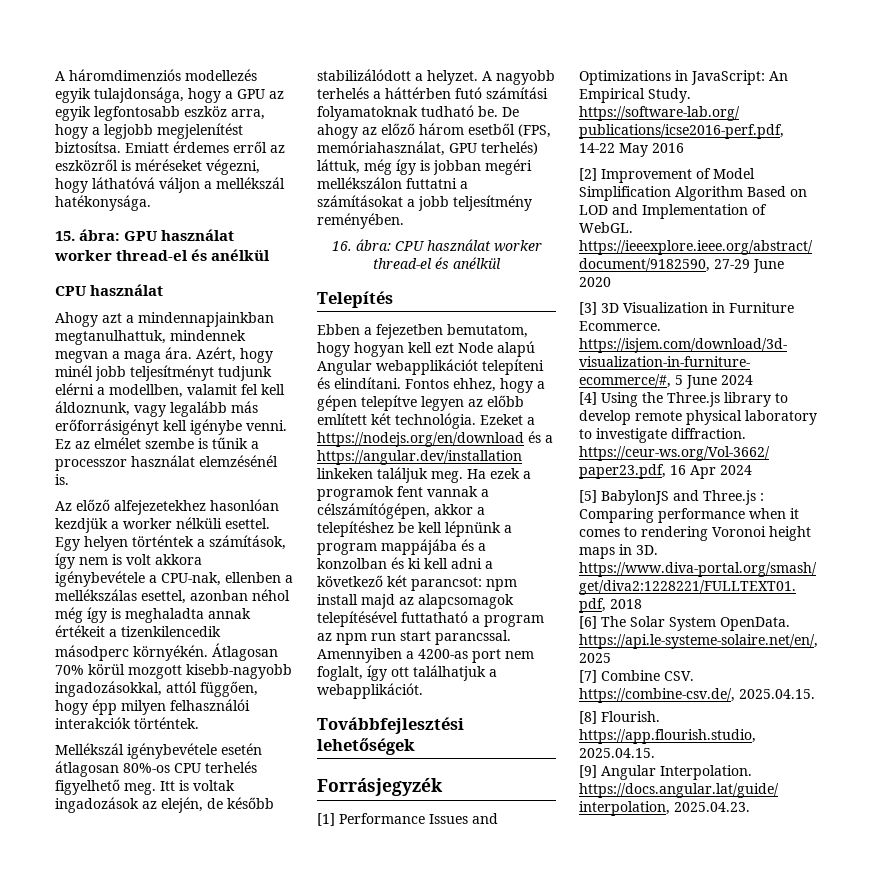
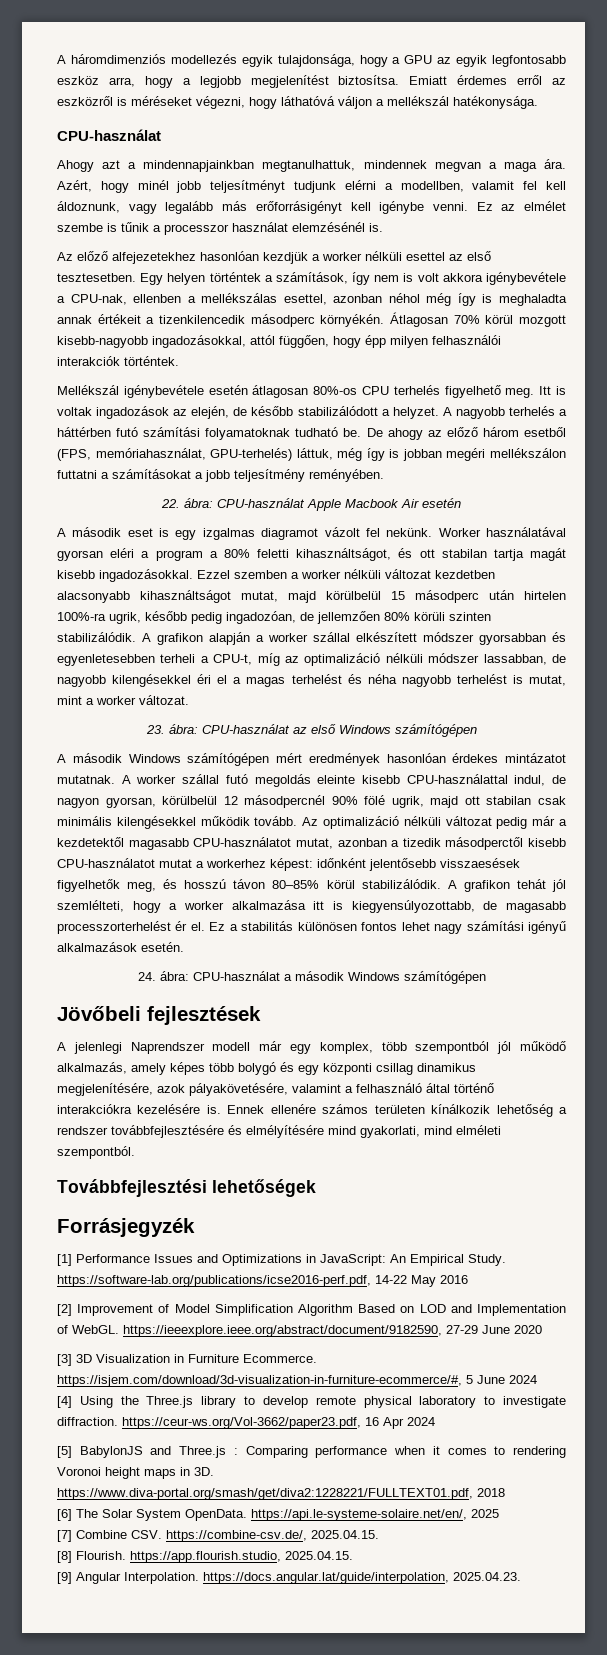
[55,229,235,241] [54,249,271,261] [55,284,164,296] 15. ábra: GPU használat worker thread-el és anélkül // CPU használat -> [57,129,161,141] CPU-használat
[225,518,270,529] esettel. -> [406,251,491,261] [57,273,136,282] esettel az első tesztesetben.
[449,141,538,155] GPU terhelés) -> [210,448,293,461] GPU-terhelés)
[331,239,542,252] [373,257,501,269] [317,291,393,308] [317,324,528,339] [317,341,535,357] [317,359,544,375] [317,377,545,393] [317,395,524,411] [317,413,535,429] [317,431,553,447] [317,450,522,465] [317,467,531,483] [317,486,489,501] [317,503,485,519] [317,521,512,537] [317,539,486,555] [317,557,493,569] [317,575,517,591] [317,594,514,609] [317,611,544,627] [317,630,511,645] [317,648,534,663] [317,665,497,681] [317,683,423,699] 16. ábra: CPU használat worker thread-el és anélkül // Telepítés // Ebben a fejezetben bemutatom, hogy hogyan kell ezt Node alapú Angular webapplikációt telepíteni és elindítani. Fontos ehhez, hogy a gépen telepítve legyen az előbb említett két technológia. Ezeket a https://nodejs.org/en/download és a https://angular.dev/installation linkeken találjuk meg. Ha ezek a programok fent vannak a célszámítógépen, akkor a telepítéshez be kell lépnünk a program mappájába és a konzolban és ki kell adni a következő két parancsot: npm install majd az alapcsomagok telepítésével futtatható a program az npm run start parancssal. Amennyiben a 4200-as port nem foglalt, így ott találhatjuk a webapplikációt. -> [161,498,461,511] [57,527,566,540] [57,548,566,561] [57,569,495,582] [57,590,566,603] [57,611,491,624] [57,632,566,645] [57,653,566,666] [57,674,566,687] [57,695,189,705] [145,724,477,737] [57,753,566,766] [57,774,566,787] [57,795,566,808] [57,816,568,829] [57,837,566,850] [57,858,520,871] [57,879,566,892] [57,900,566,913] [57,921,566,934] [57,942,184,952] [137,971,486,984] [57,1006,261,1025] [57,1041,566,1054] [57,1062,476,1075] [57,1083,494,1096] [57,1104,568,1117] [57,1125,501,1138] [57,1146,135,1159] 22. ábra: CPU-használat Apple Macbook Air esetén // A második eset is egy izgalmas diagramot vázolt fel nekünk. Worker használatával gyorsan eléri a program a 80% feletti kihasználtságot, és ott stabilan tartja magát kisebb ingadozásokkal. Ezzel szemben a worker nélküli változat kezdetben alacsonyabb kihasználtságot mutat, majd körülbelül 15 másodperc után hirtelen 100%-ra ugrik, később pedig ingadozóan, de jellemzően 80% körüli szinten stabilizálódik. A grafikon alapján a worker szállal elkészített módszer gyorsabban és egyenletesebben terheli a CPU-t, míg az optimalizáció nélküli módszer lassabban, de nagyobb kilengésekkel éri el a magas terhelést és néha nagyobb terhelést is mutat, mint a worker változat. // 23. ábra: CPU-használat az első Windows számítógépen // A második Windows számítógépen mért eredmények hasonlóan érdekes mintázatot mutatnak. A worker szállal futó megoldás eleinte kisebb CPU-használattal indul, de nagyon gyorsan, körülbelül 12 másodpercnél 90% fölé ugrik, majd ott stabilan csak minimális kilengésekkel működik tovább. Az optimalizáció nélküli változat pedig már a kezdetektől magasabb CPU-használatot mutat, azonban a tizedik másodperctől kisebb CPU-használatot mutat a workerhez képest: időnként jelentősebb visszaesések figyelhetők meg, és hosszú távon 80–85% körül stabilizálódik. A grafikon tehát jól szemlélteti, hogy a worker alkalmazása itt is kiegyensúlyozottabb, de magasabb processzorterhelést ér el. Ez a stabilitás különösen fontos lehet nagy számítási igényű alkalmazások esetén. // 24. ábra: CPU-használat a második Windows számítógépen // Jövőbeli fejlesztések // A jelenlegi Naprendszer modell már egy komplex, több szempontból jól működő alkalmazás, amely képes több bolygó és egy központi csillag dinamikus megjelenítésére, azok pályakövetésére, valamint a felhasználó által történő interakciókra kezelésére is. Ennek ellenére számos területen kínálkozik lehetőség a rendszer továbbfejlesztésére és elmélyítésére mind gyakorlati, mind elméleti szempontból.

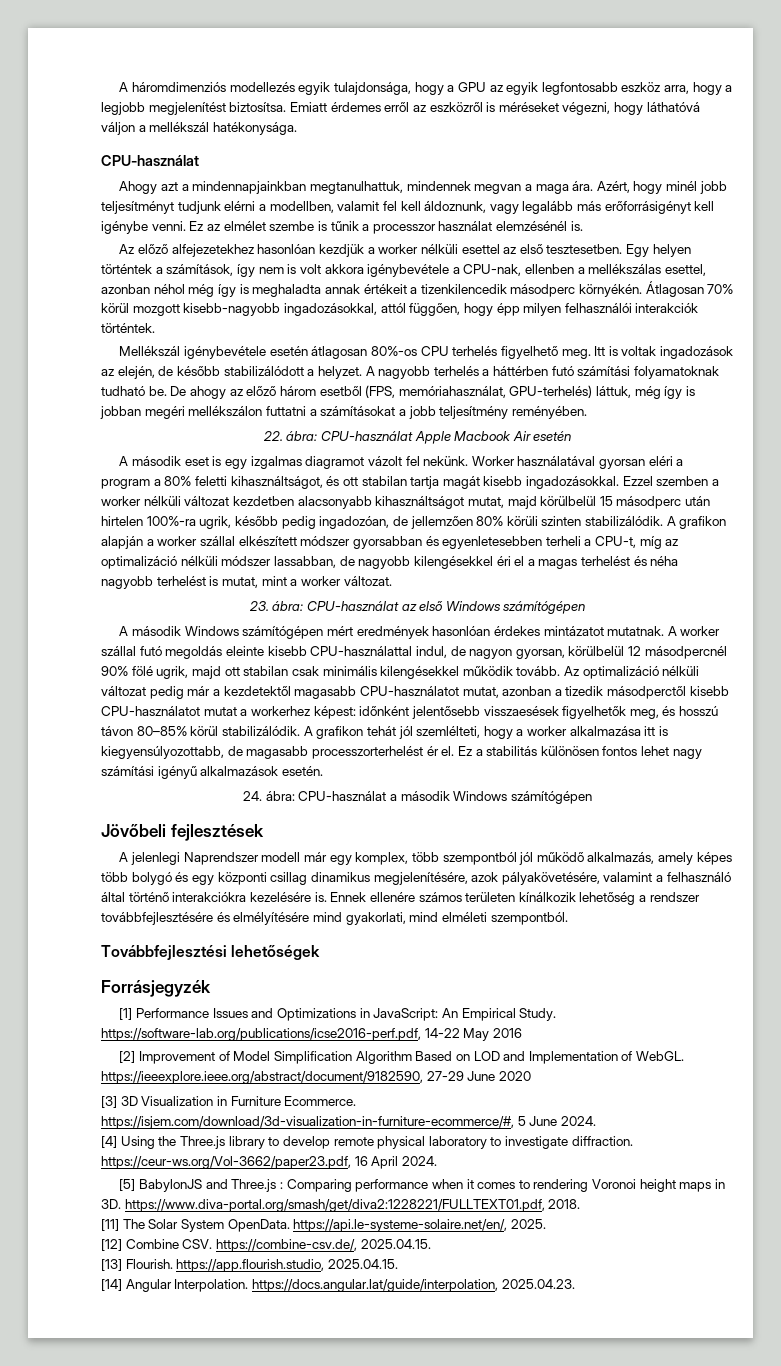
[509,1375,537,1384] 2024 -> [560,1116,596,1126] 2024.
[383,1417,435,1429] Apr 2024 -> [371,1156,437,1169] April 2024.
[477,1488,505,1497] [57,1509,72,1521] 2018 // [6] -> [548,1199,581,1209] [101,1219,119,1231] 2018. // [11]
[471,1509,499,1518] [57,1530,72,1542] 2025 // [7] -> [510,1219,546,1229] [101,1239,122,1251] 2025. // [12]
[57,1551,72,1563] [8] -> [101,1259,122,1271] [13]
[57,1572,72,1584] [9] -> [101,1279,122,1291] [14]

